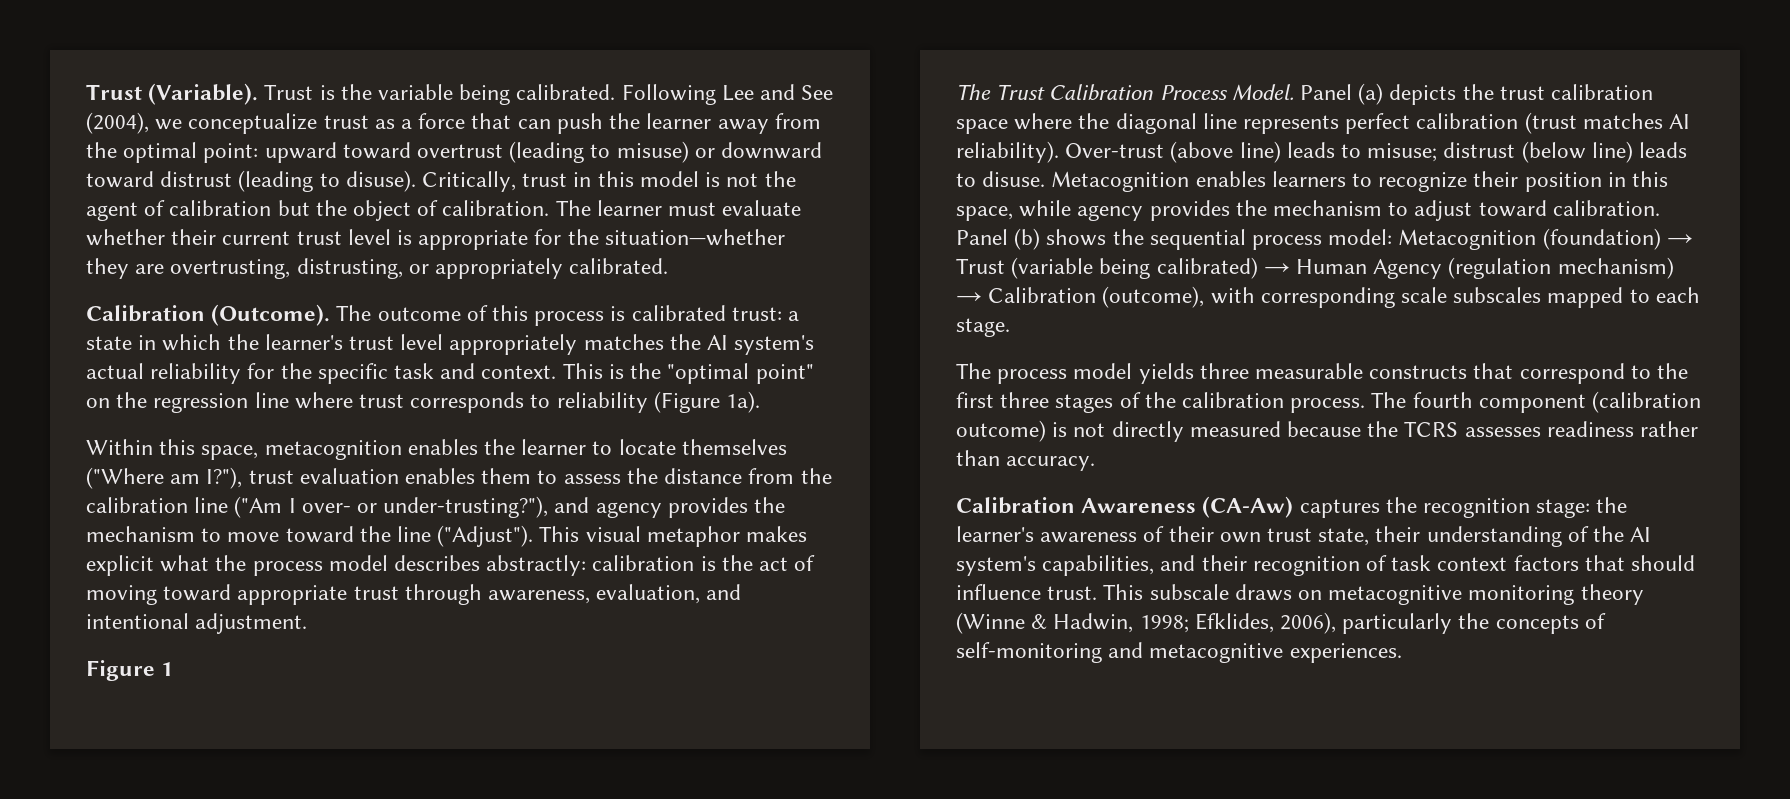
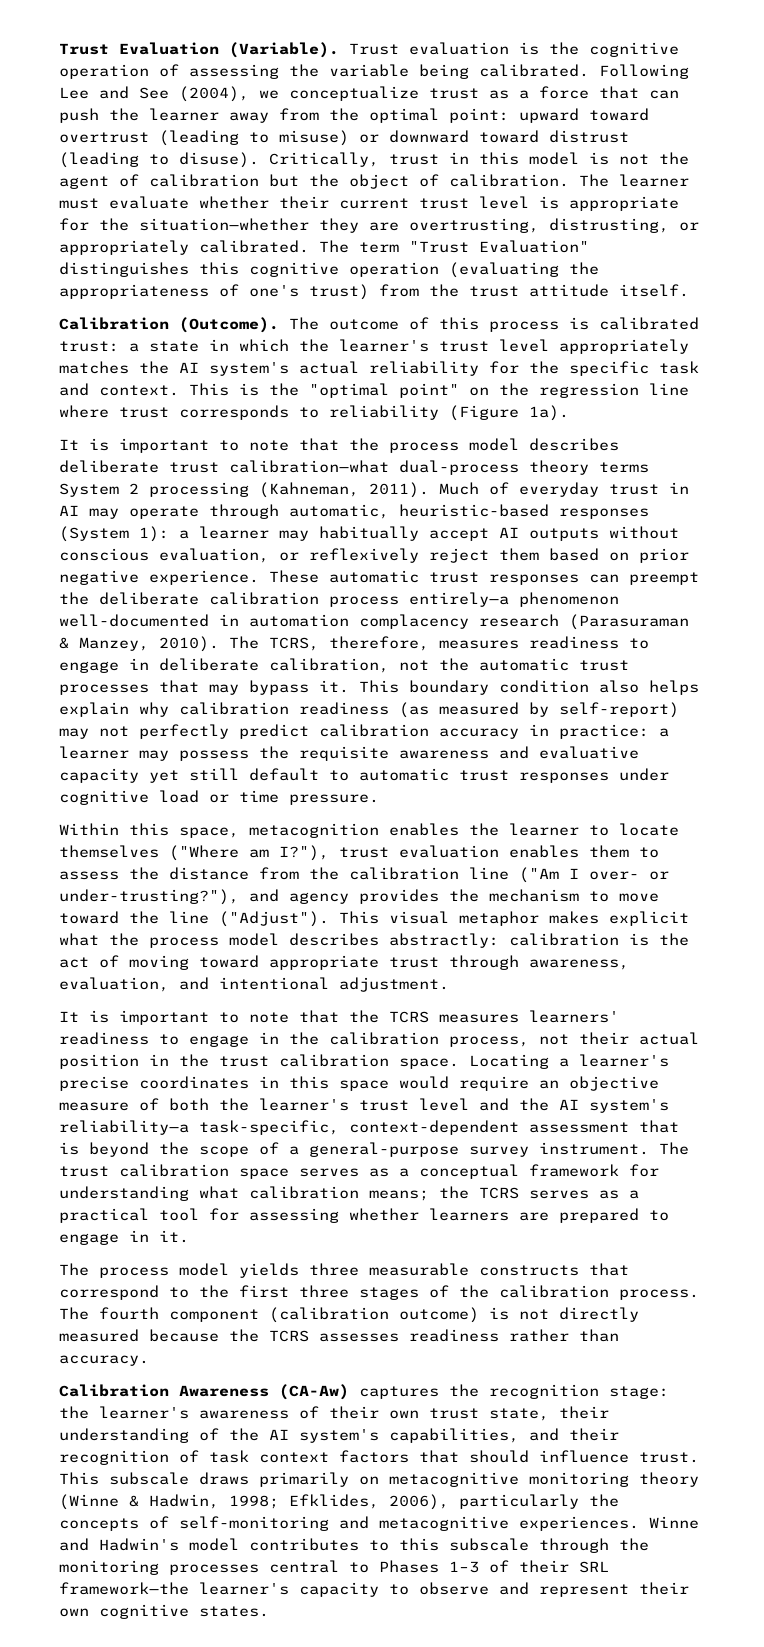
[86,84,142,100] Trust -> [59,42,219,55] Trust Evaluation
[319,84,372,100] is the -> [409,42,679,57] [59,64,319,79] evaluation is the cognitive operation of assessing the
(669, 266) none -> [319,240,589,253] [59,262,599,278] [59,284,689,300] The term "Trust Evaluation" distinguishes this cognitive operation (evaluating the appropriateness of one's trust) from the trust attitude itself.
(761, 402) none -> [59,438,619,453] [59,460,649,475] [59,482,689,498] [59,504,649,519] [59,526,679,542] [59,548,689,563] [59,570,699,585] [59,592,619,607] [59,614,689,630] [59,636,649,652] [59,658,629,673] [59,680,699,695] [59,702,679,718] [59,724,669,739] [59,746,639,761] [59,768,669,783] [59,790,379,805] // It is important to note that the process model describes deliberate trust calibration—what dual-process theory terms System 2 processing (Kahneman, 2011). Much of everyday trust in AI may operate through automatic, heuristic-based responses (System 1): a learner may habitually accept AI outputs without conscious evaluation, or reflexively reject them based on prior negative experience. These automatic trust responses can preempt the deliberate calibration process entirely—a phenomenon well-documented in automation complacency research (Parasuraman & Manzey, 2010). The TCRS, therefore, measures readiness to engage in deliberate calibration, not the automatic trust processes that may bypass it. This boundary condition also helps explain why calibration readiness (as measured by self-report) may not perfectly predict calibration accuracy in practice: a learner may possess the requisite awareness and evaluative capacity yet still default to automatic trust responses under cognitive load or time pressure.
[86,660,174,681] [956,83,1654,105] [956,112,1691,134] [956,141,1688,163] [956,171,1669,192] [956,200,1660,221] [956,228,1693,250] [956,257,1674,279] [956,286,1700,308] [956,318,1010,337] Figure 1 // The Trust Calibration Process Model. Panel (a) depicts the trust calibration space where the diagonal line represents perfect calibration (trust matches AI reliability). Over-trust (above line) leads to misuse; distrust (below line) leads to disuse. Metacognition enables learners to recognize their position in this space, while agency provides the mechanism to adjust toward calibration. Panel (b) shows the sequential process model: Metacognition (foundation) → Trust (variable being calibrated) → Human Agency (regulation mechanism) → Calibration (outcome), with corresponding scale subscales mapped to each stage. -> [59,1010,619,1025] [59,1032,699,1047] [59,1054,669,1069] [59,1076,659,1091] [59,1098,669,1113] [59,1120,679,1135] [59,1142,689,1157] [59,1164,659,1179] [59,1186,639,1201] [59,1208,669,1223] [59,1230,189,1245] It is important to note that the TCRS measures learners' readiness to engage in the calibration process, not their actual position in the trust calibration space. Locating a learner's precise coordinates in this space would require an objective measure of both the learner's trust level and the AI system's reliability—a task-specific, context-dependent assessment that is beyond the scope of a general-purpose survey instrument. The trust calibration space serves as a conceptual framework for understanding what calibration means; the TCRS serves as a practical tool for assessing whether learners are prepared to engage in it.
(1292, 592) none -> [259,1472,349,1487] primarily
(1402, 653) none -> [649,1516,699,1529] [59,1538,649,1553] [59,1560,609,1575] [59,1582,689,1597] [59,1604,269,1619] Winne and Hadwin's model contributes to this subscale through the monitoring processes central to Phases 1–3 of their SRL framework—the learner's capacity to observe and represent their own cognitive states.

